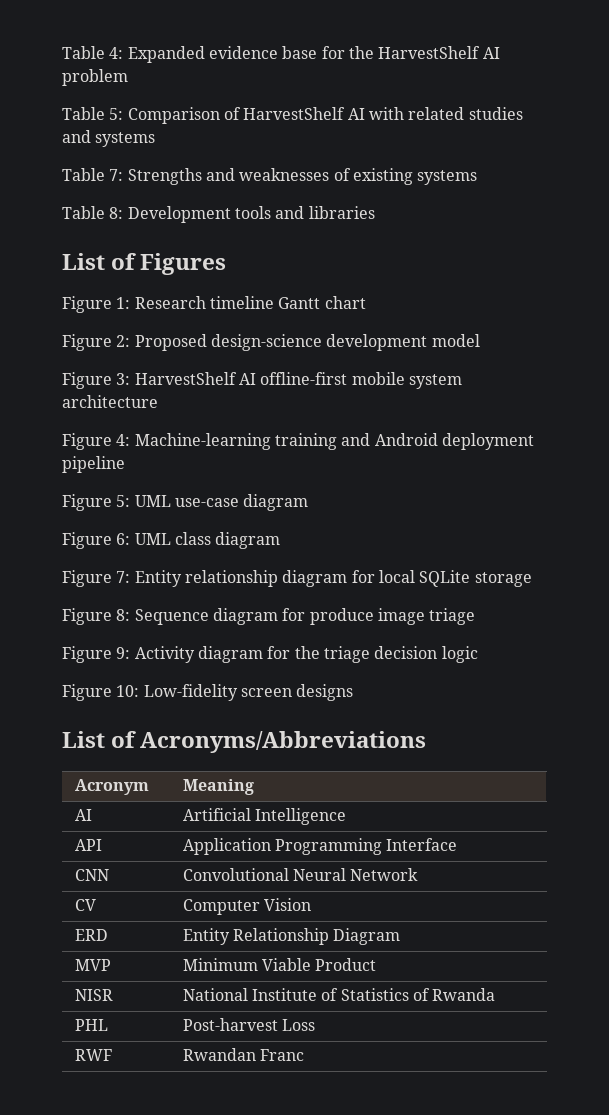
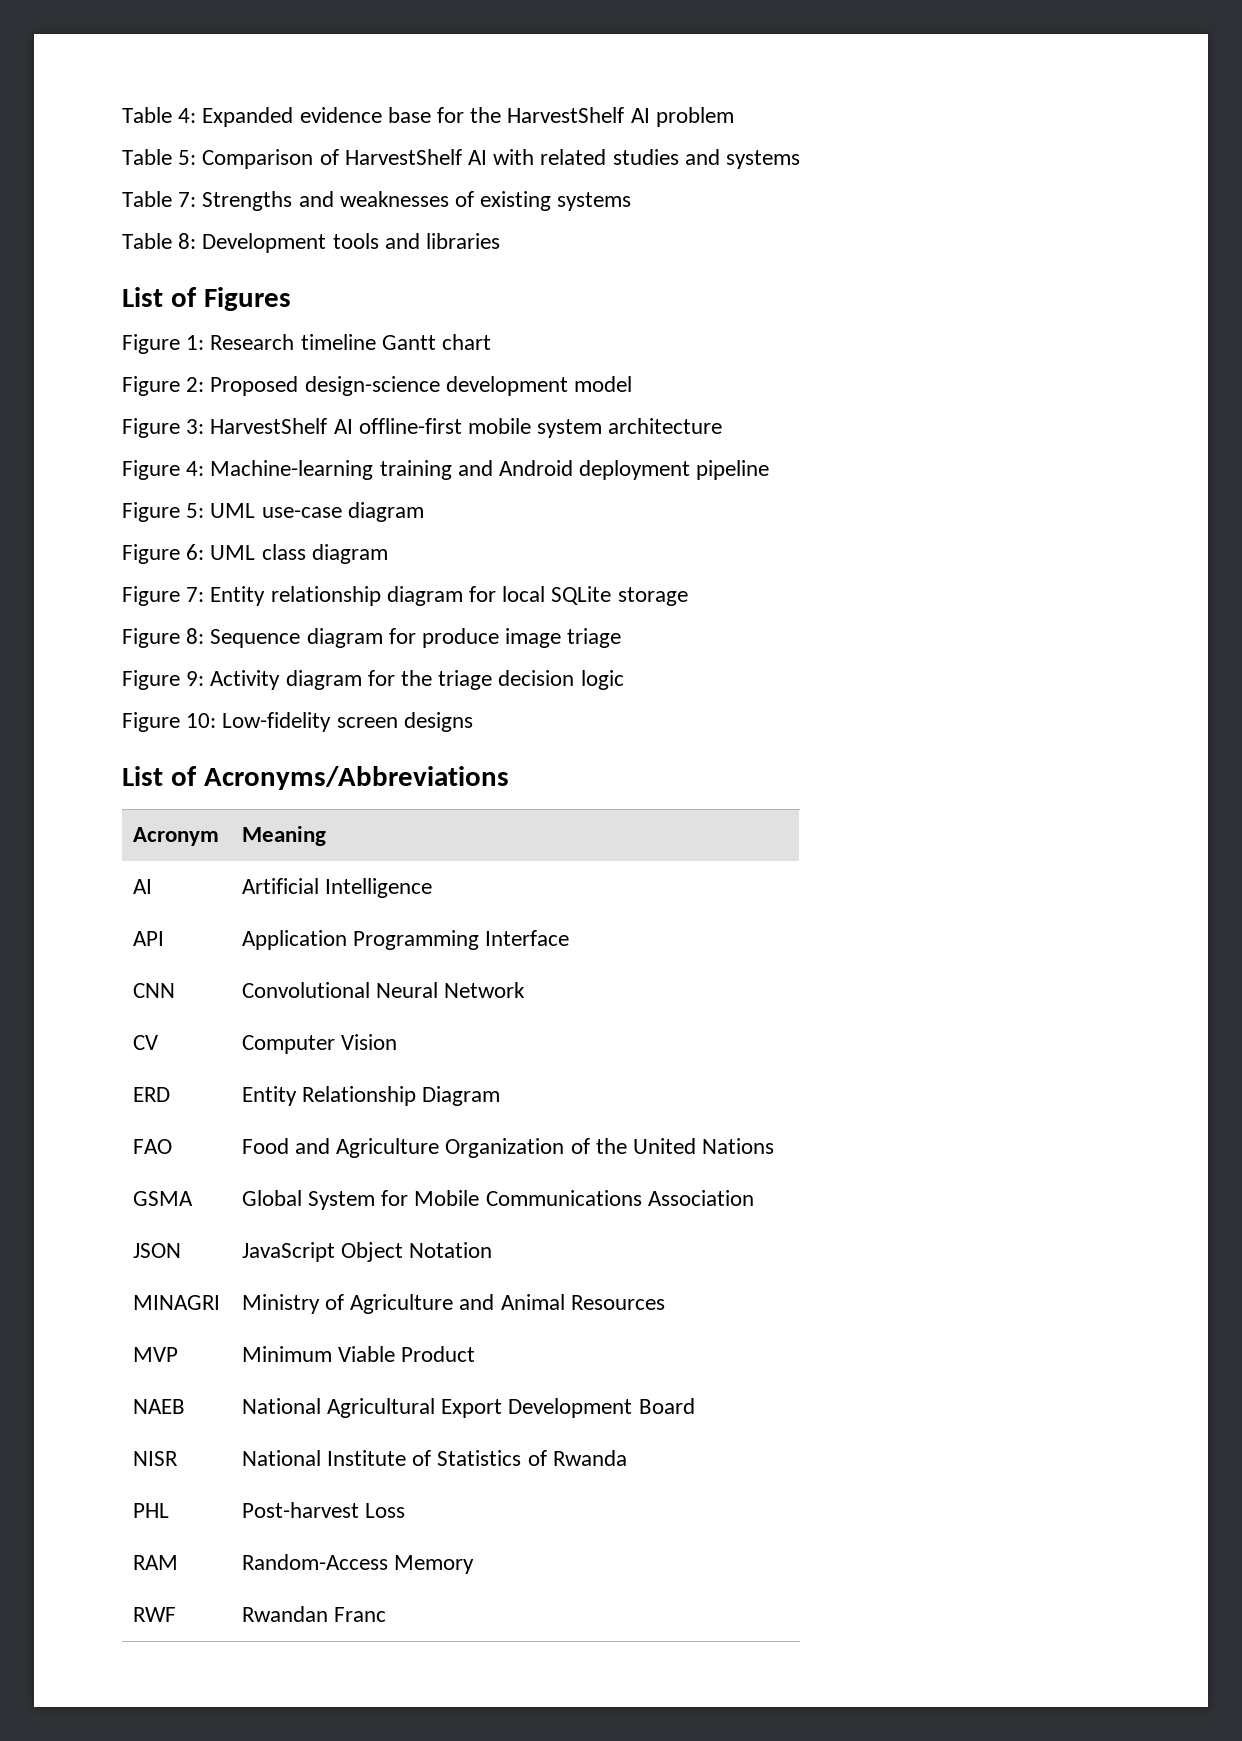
[74,959,111,971] [182,958,377,971] MVP | Minimum Viable Product -> [132,1139,172,1154] [241,1138,775,1158] [132,1191,193,1206] [241,1190,754,1210] [132,1243,181,1258] [241,1242,493,1262] [132,1295,220,1310] [241,1294,665,1314] [132,1347,178,1362] [241,1346,476,1362] [132,1399,185,1414] [241,1398,695,1418] FAO | Food and Agriculture Organization of the United Nations // GSMA | Global System for Mobile Communications Association // JSON | JavaScript Object Notation // MINAGRI | Ministry of Agriculture and Animal Resources // MVP | Minimum Viable Product // NAEB | National Agricultural Export Development Board
(315, 1025) none -> [132,1555,178,1570] [241,1554,474,1574] // RAM | Random-Access Memory

